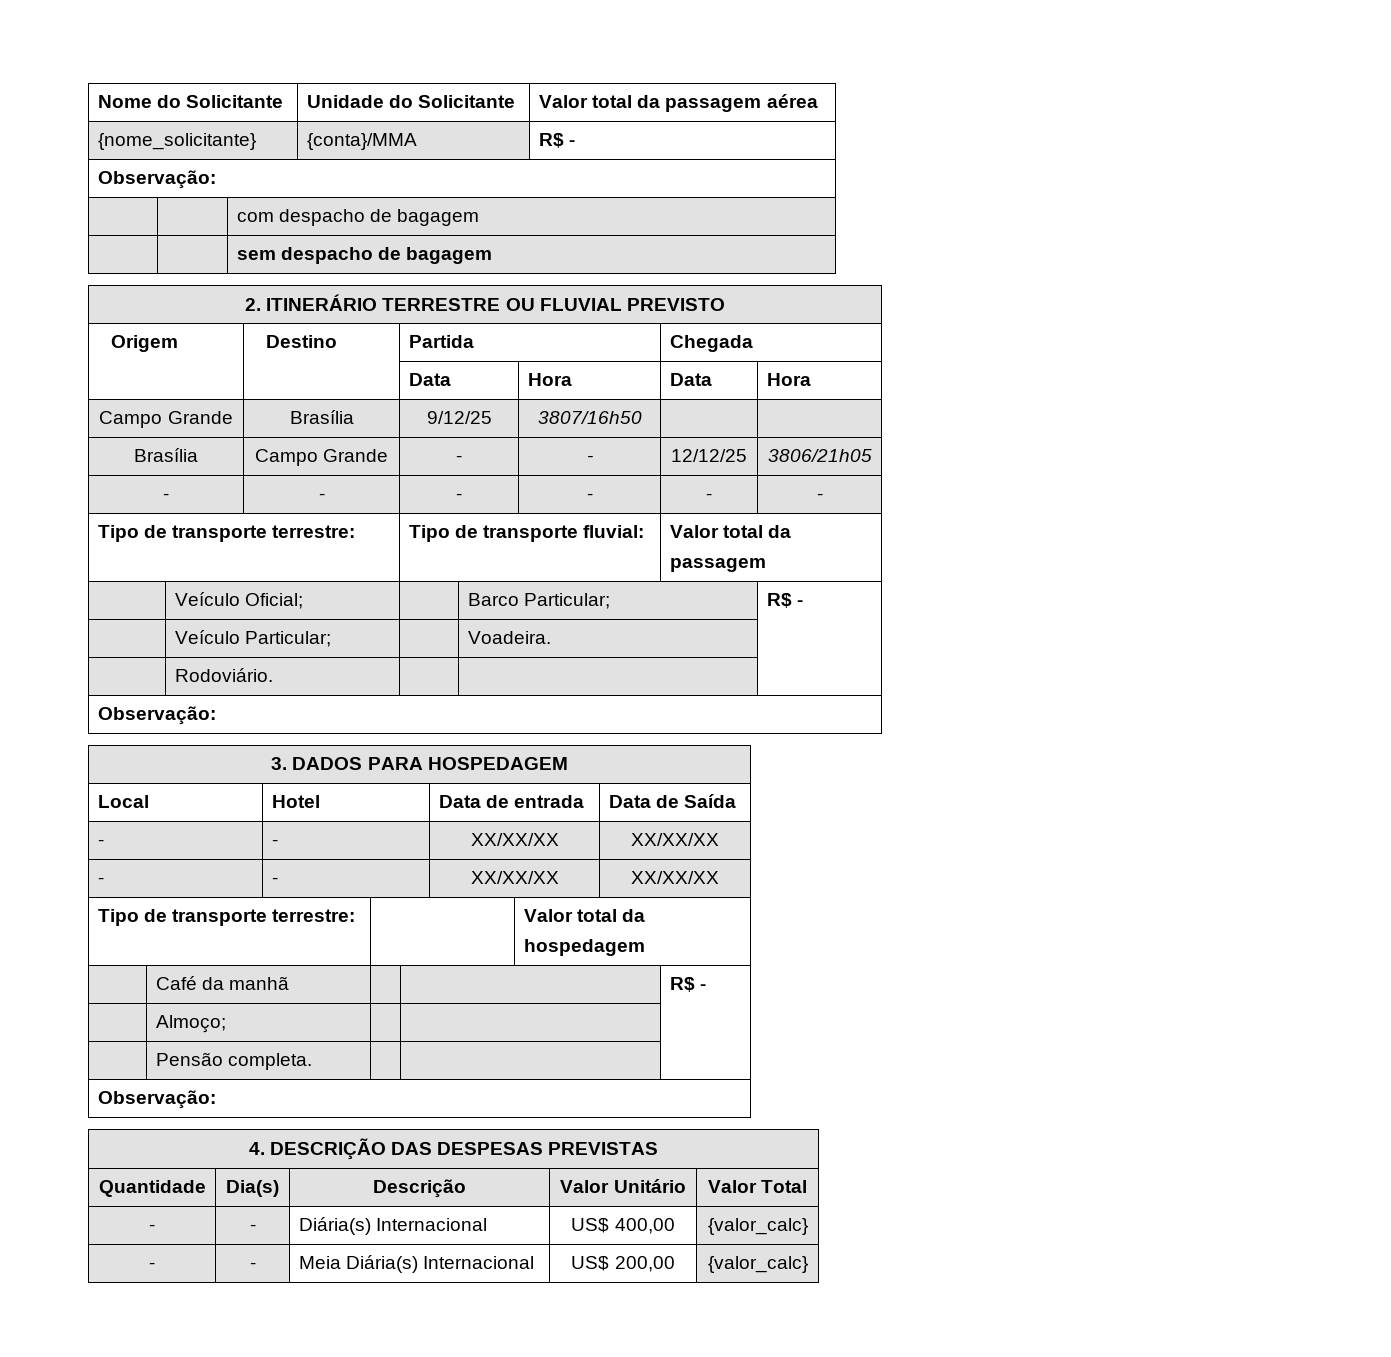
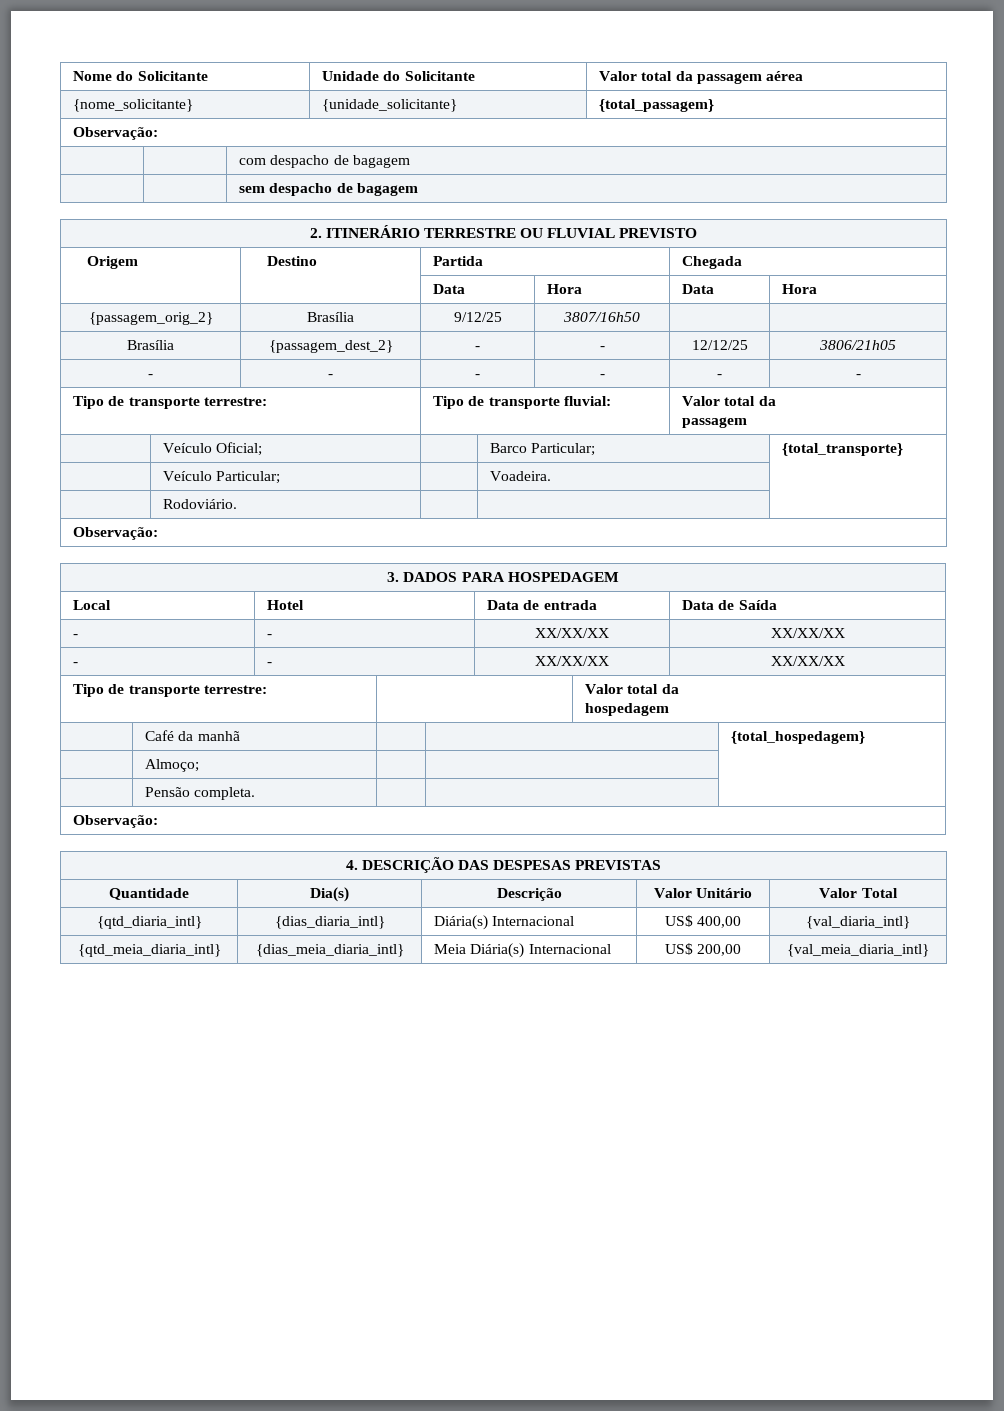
[306,133,417,150] [538,133,576,148] {conta}/MMA | R$ - -> [322,99,458,112] [599,99,715,112] {unidade_solicitante} | {total_passagem}
[99,411,233,428] Campo Grande -> [88,312,213,325] {passagem_orig_2}
[254,449,389,466] Campo Grande -> [268,340,393,353] {passagem_dest_2}
[766,593,804,608] R$ - -> [782,443,904,456] {total_transporte}
[669,977,707,992] R$ - -> [731,731,866,744] {total_hospedagem}
[149,1224,155,1231] [249,1224,256,1231] - | - -> [96,916,202,929] [274,916,385,929] {qtd_diaria_intl} | {dias_diaria_intl}
[707,1218,808,1235] [149,1262,155,1269] [249,1262,256,1269] {valor_calc} // - | - -> [806,916,910,929] [77,944,221,957] [255,944,404,957] {val_diaria_intl} // {qtd_meia_diaria_intl} | {dias_meia_diaria_intl}
[707,1256,808,1273] {valor_calc} -> [787,944,929,957] {val_meia_diaria_intl}

